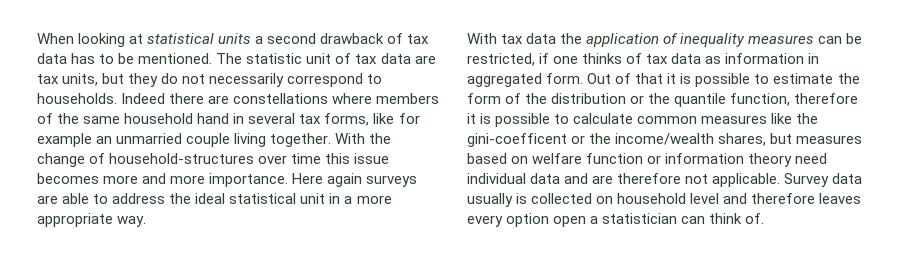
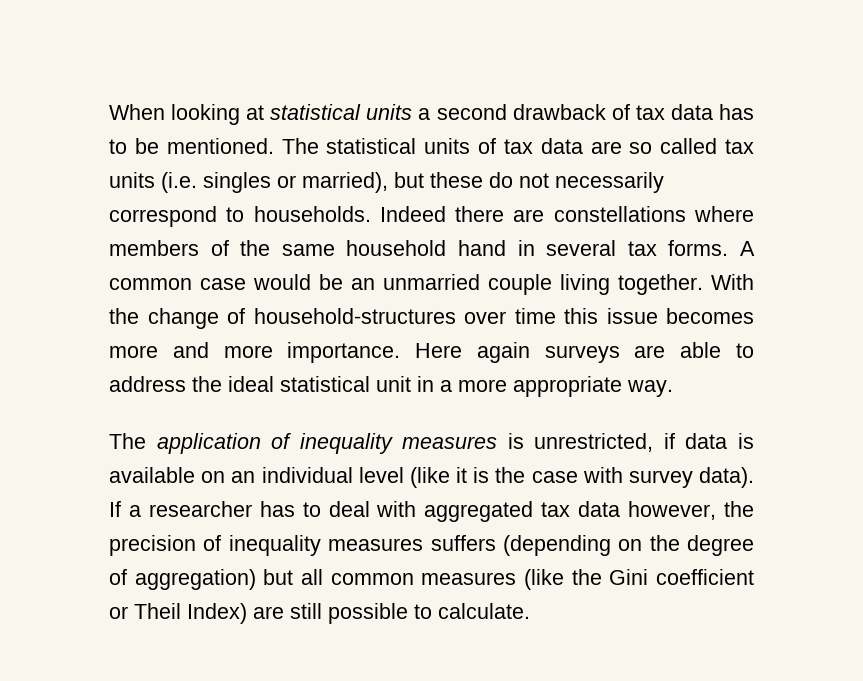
[246,53,332,64] statistic unit -> [326,138,471,154] statistical units
[37,73,159,87] tax units, but they -> [629,138,755,154] [109,172,483,193] so called tax units (i.e. singles or married), but these
[324,113,420,126] [37,133,92,147] forms, like for example -> [668,240,756,256] [109,274,343,290] forms. A common case would be
[467,33,863,47] [467,53,820,66] [467,73,860,87] [467,93,859,107] [467,113,819,127] [467,133,863,147] [467,153,828,167] [467,173,863,187] [467,193,862,207] [467,213,765,227] With tax data the application of inequality measures can be restricted, if one thinks of tax data as information in aggregated form. Out of that it is possible to estimate the form of the distribution or the quantile function, therefore it is possible to calculate common measures like the gini-coefficent or the income/wealth shares, but measures based on welfare function or information theory need individual data and are therefore not applicable. Survey data usually is collected on household level and therefore leaves every option open a statistician can think of. -> [109,433,754,454] [109,467,754,488] [109,501,754,522] [109,535,754,556] [109,569,754,590] [109,603,530,624] The application of inequality measures is unrestricted, if data is available on an individual level (like it is the case with survey data). If a researcher has to deal with aggregated tax data however, the precision of inequality measures suffers (depending on the degree of aggregation) but all common measures (like the Gini coefficient or Theil Index) are still possible to calculate.

